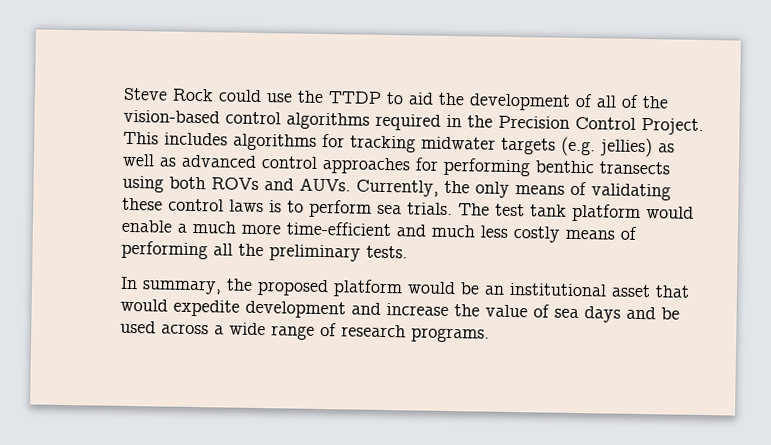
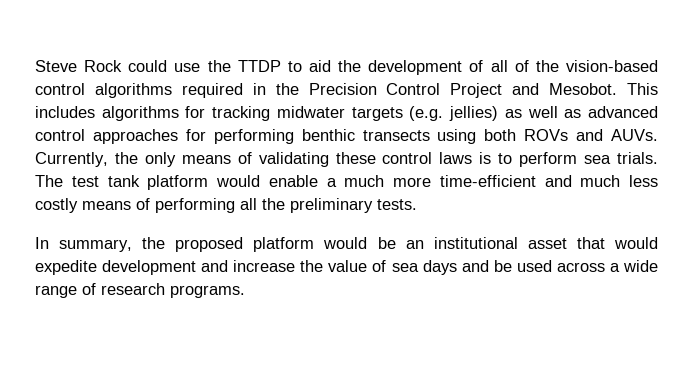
[641,118,704,135] Project. -> [450,83,618,98] Project and Mesobot.

